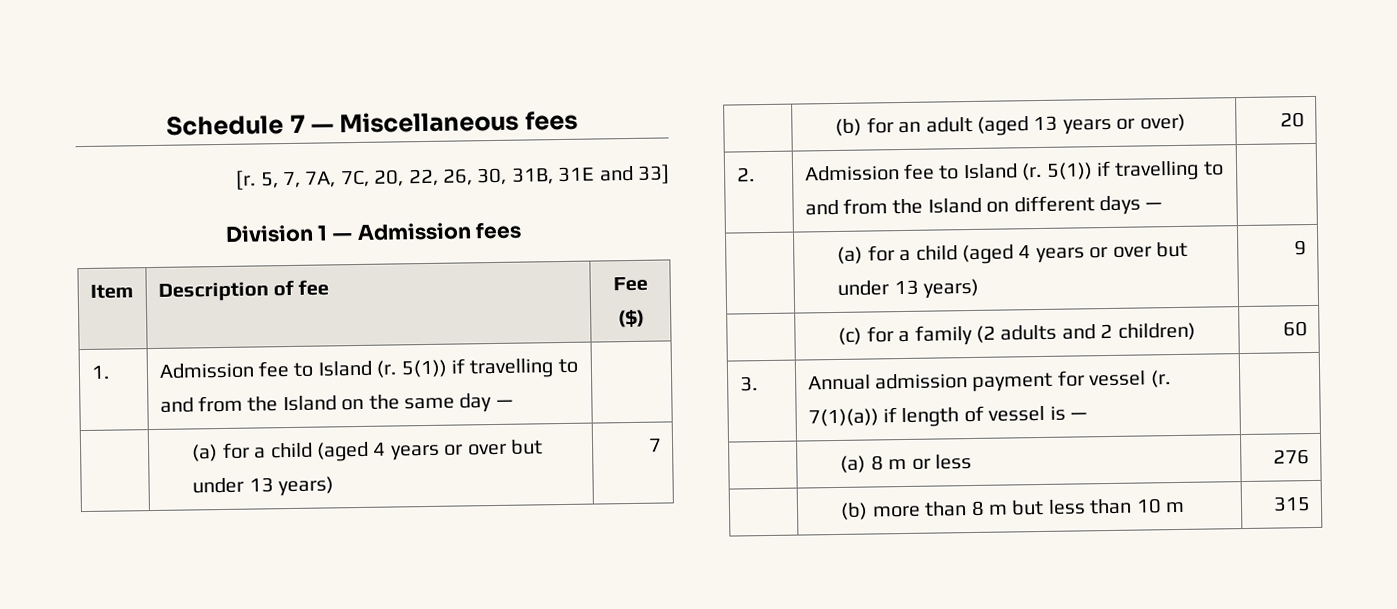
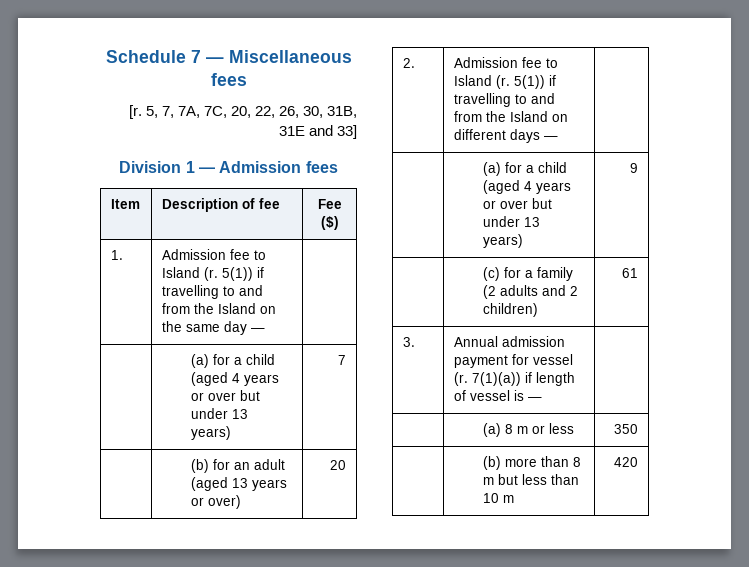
[1282,321,1308,337] 60 -> [622,268,639,278] 61
[1272,449,1310,465] 276 -> [614,424,639,434] 350
[1272,496,1311,512] 315 -> [614,457,639,467] 420

